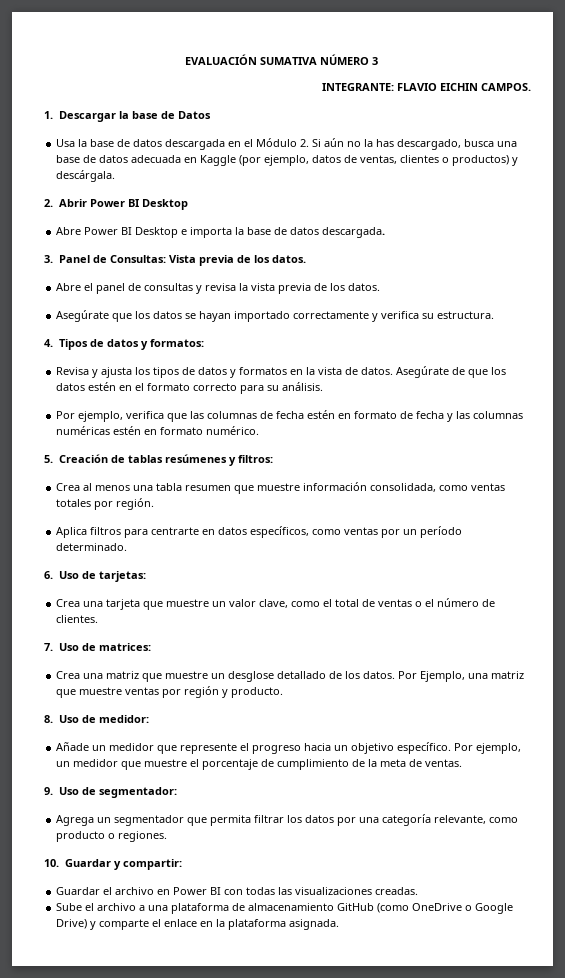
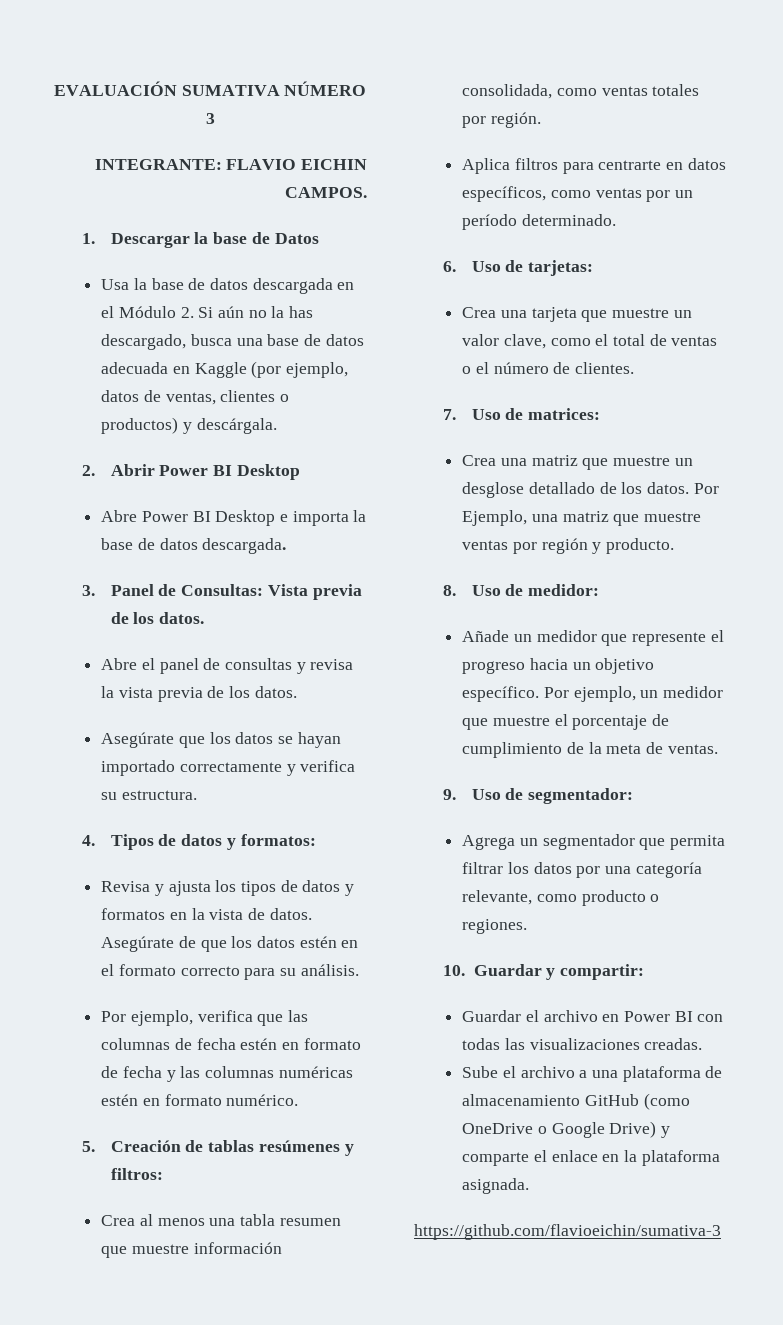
(340, 924) none -> [414,1224,721,1240] // https://github.com/flavioeichin/sumativa-3

